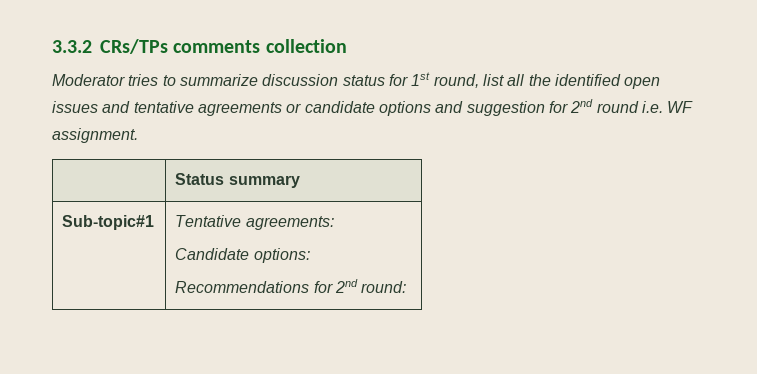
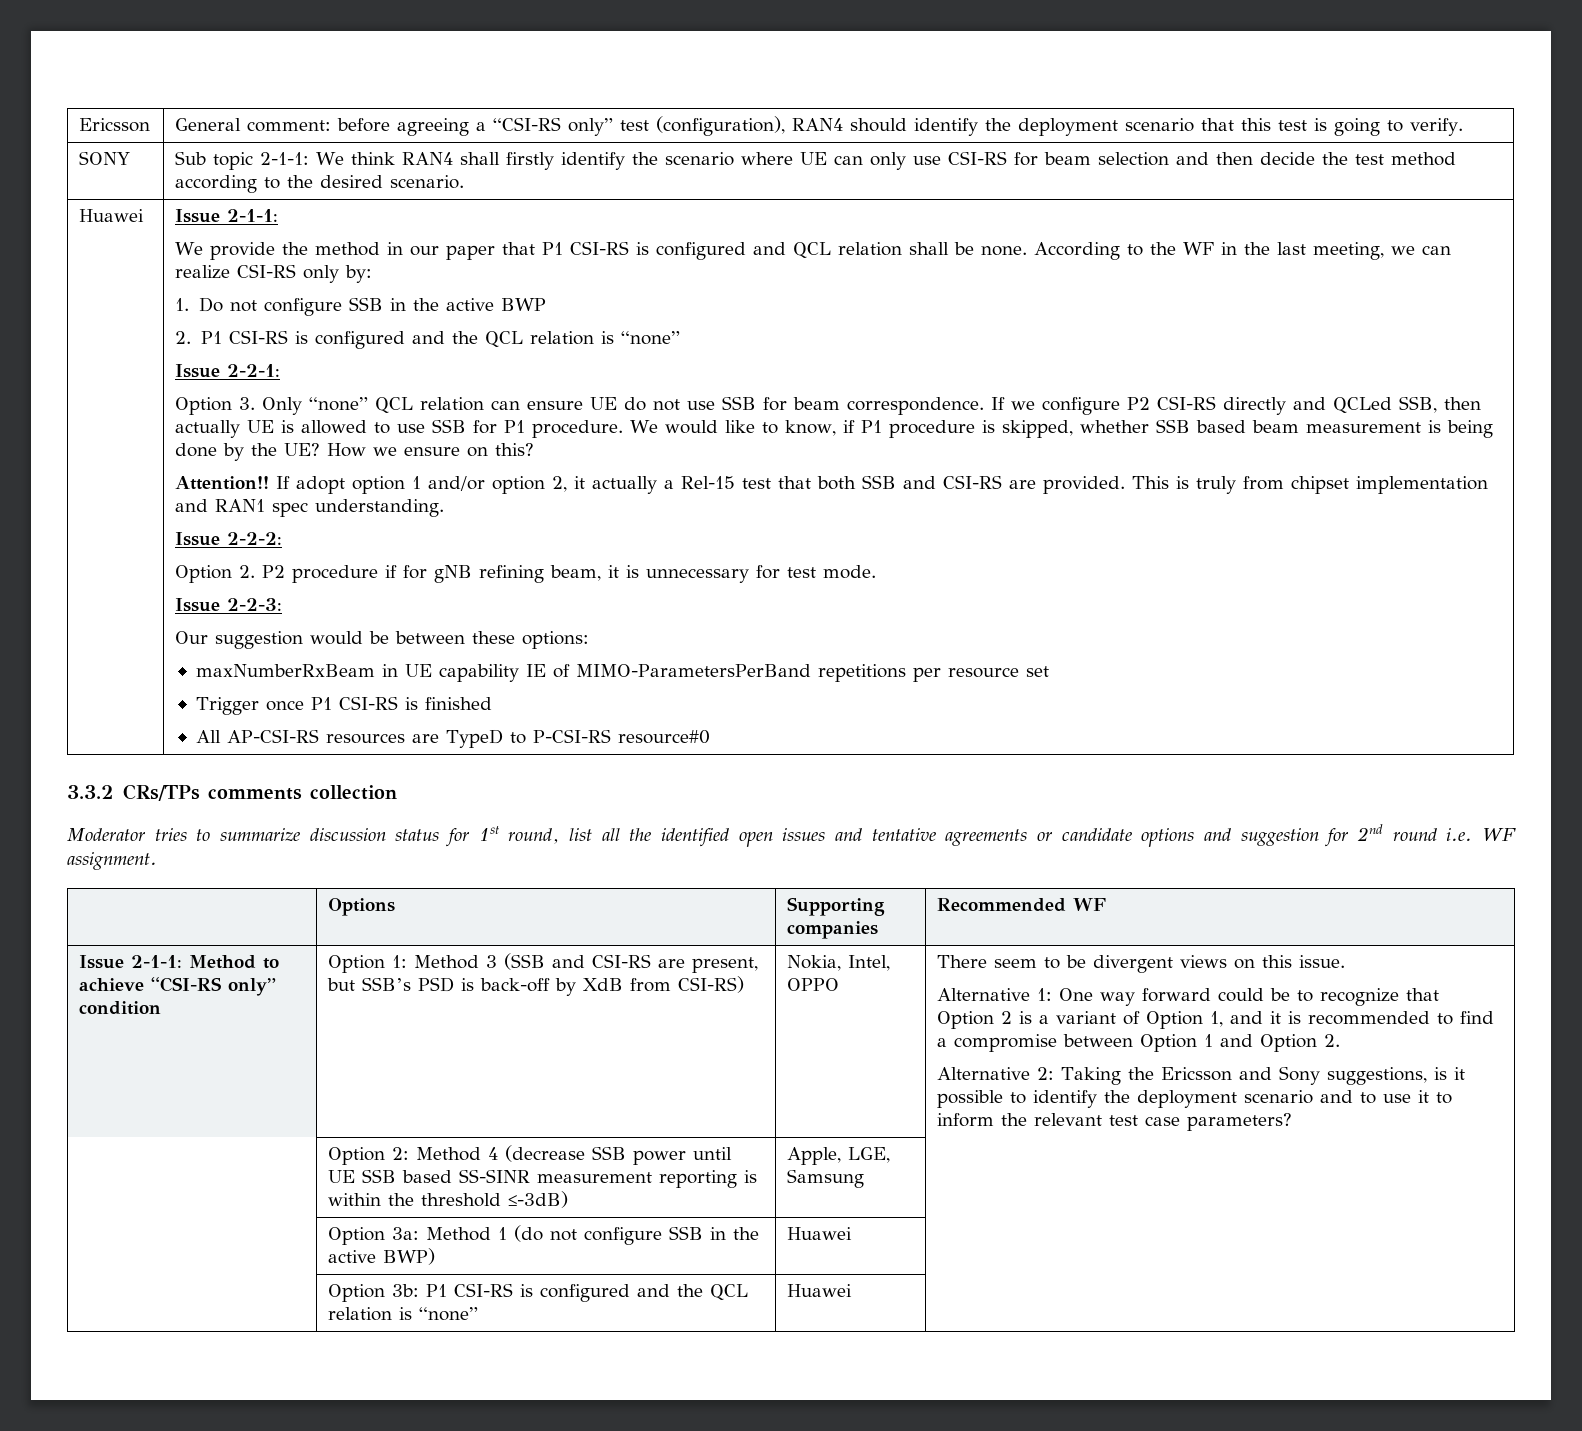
(52, 46) none -> [79,118,151,132] [175,116,1464,136] [79,151,131,165] [175,151,1457,170] [175,175,465,193] [79,209,145,222] [175,209,279,223] [175,241,1452,260] [175,264,373,283] [175,297,546,316] [175,330,680,349] [175,364,281,378] [175,396,1482,415] [175,419,1494,438] [175,443,535,461] [175,475,1489,494] [175,499,445,517] [175,532,283,546] [175,565,877,583] [175,598,283,612] [175,631,590,649] [196,664,1050,682] [196,696,493,715] [196,729,711,748] Ericsson | General comment: before agreeing a “CSI-RS only” test (configuration), RAN4 should identify the deployment scenario that this test is going to verify. // SONY | Sub topic 2-1-1: We think RAN4 shall firstly identify the scenario where UE can only use CSI-RS for beam selection and then decide the test method according to the desired scenario. // Huawei | Issue 2-1-1: // We provide the method in our paper that P1 CSI-RS is configured and QCL relation shall be none. According to the WF in the last meeting, we can realize CSI-RS only by: // 1. Do not configure SSB in the active BWP // 2. P1 CSI-RS is configured and the QCL relation is “none” // Issue 2-2-1: // Option 3. Only “none” QCL relation can ensure UE do not use SSB for beam correspondence. If we configure P2 CSI-RS directly and QCLed SSB, then actually UE is allowed to use SSB for P1 procedure. We would like to know, if P1 procedure is skipped, whether SSB based beam measurement is being done by the UE? How we ensure on this? // Attention!! If adopt option 1 and/or option 2, it actually a Rel-15 test that both SSB and CSI-RS are provided. This is truly from chipset implementation and RAN1 spec understanding. // Issue 2-2-2: // Option 2. P2 procedure if for gNB refining beam, it is unnecessary for test mode. // Issue 2-2-3: // Our suggestion would be between these options: // maxNumberRxBeam in UE capability IE of MIMO-ParametersPerBand repetitions per resource set // Trigger once P1 CSI-RS is finished // All AP-CSI-RS resources are TypeD to P-CSI-RS resource#0 //
[175,173,300,188] [62,215,155,230] [175,215,334,230] [175,248,310,263] [175,279,407,293] Status summary // Sub-topic#1 | Tentative agreements: // Candidate options: // Recommendations for 2nd round: -> [328,898,396,916] [787,897,886,916] [787,921,879,939] [937,898,1107,912] [79,955,280,969] [79,977,277,996] [79,1001,162,1015] [328,953,759,973] [327,976,745,996] [787,955,891,971] [787,978,840,991] [937,955,1346,973] [937,988,1440,1006] [937,1011,1495,1029] [937,1034,1341,1052] [937,1066,1466,1085] [937,1090,1453,1108] [937,1113,1293,1131] [328,1145,733,1165] [328,1169,758,1188] [328,1191,569,1208] [787,1147,891,1165] [787,1169,865,1188] [328,1225,760,1245] [328,1248,436,1265] [787,1227,853,1240] [328,1283,749,1302] [328,1307,479,1321] [787,1284,853,1297] Options | Supporting companies | Recommended WF // Issue 2-1-1: Method to achieve “CSI-RS only” condition | Option 1: Method 3 (SSB and CSI-RS are present, but SSB’s PSD is back-off by XdB from CSI-RS) | Nokia, Intel, OPPO | There seem to be divergent views on this issue. // Alternative 1: One way forward could be to recognize that Option 2 is a variant of Option 1, and it is recommended to find a compromise between Option 1 and Option 2. // Alternative 2: Taking the Ericsson and Sony suggestions, is it possible to identify the deployment scenario and to use it to inform the relevant test case parameters? // | Option 2: Method 4 (decrease SSB power until UE SSB based SS-SINR measurement reporting is within the threshold ≤-3dB) | Apple, LGE, Samsung | // | Option 3a: Method 1 (do not configure SSB in the active BWP) | Huawei | // | Option 3b: P1 CSI-RS is configured and the QCL relation is “none” | Huawei |

